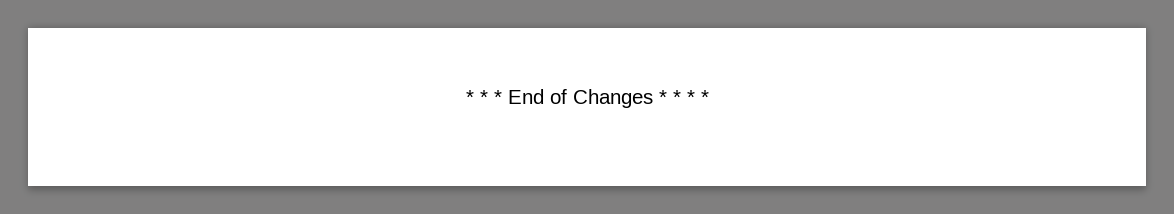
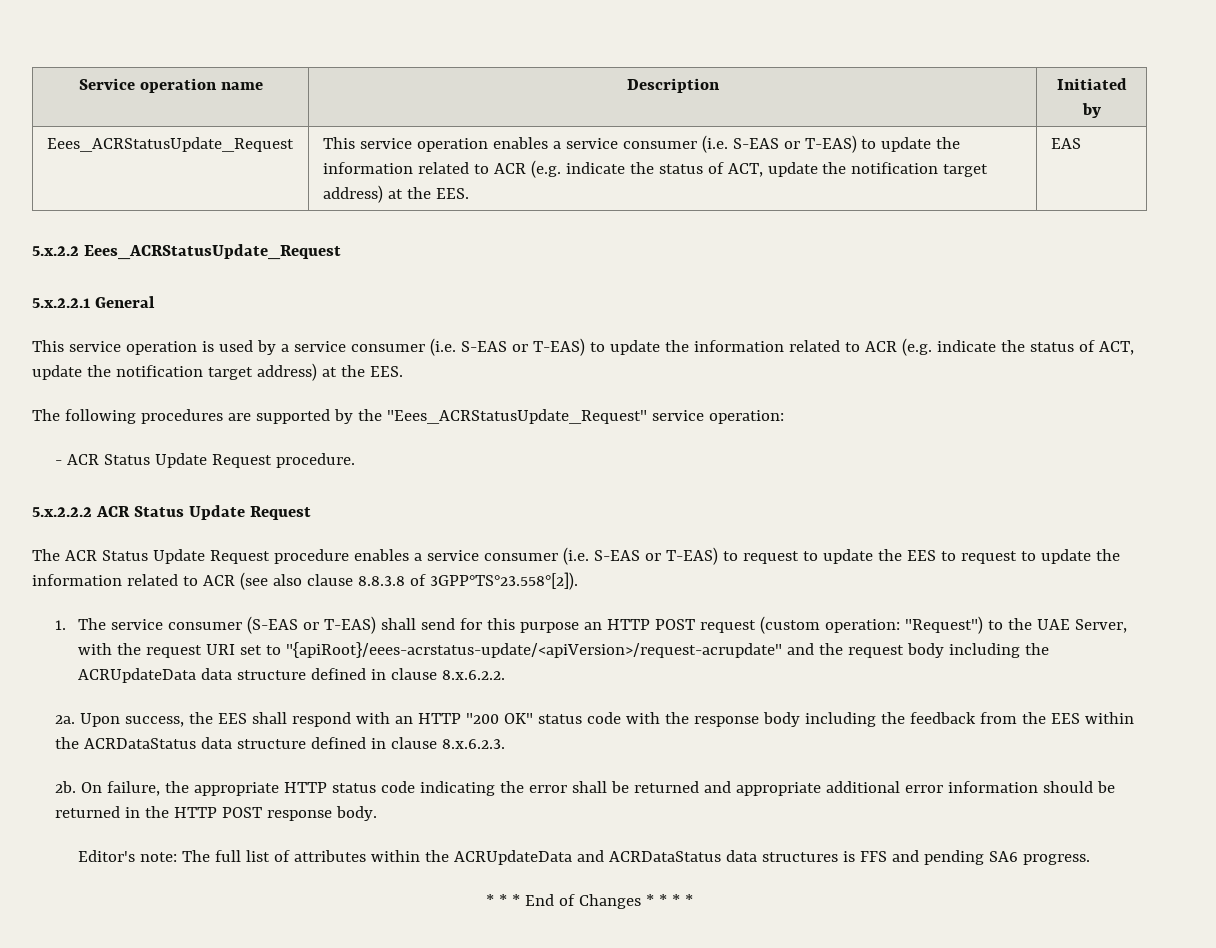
(465, 97) none -> [78,78,263,93] [626,78,720,93] [1056,78,1127,90] [1081,103,1101,118] [46,137,294,152] [322,135,961,153] [322,160,989,178] [322,185,469,203] [1050,138,1081,149] [32,244,341,260] [32,296,155,308] [32,338,1134,356] [32,363,403,381] [32,409,784,424] [55,453,356,468] [32,505,311,520] [32,547,1120,565] [32,572,578,590] [55,616,1128,634] [78,642,1050,658] [78,668,506,683] [55,712,1135,727] [55,737,506,749] [55,781,1116,796] [55,806,378,821] [78,850,1091,865] Service operation name | Description | Initiated by // Eees_ACRStatusUpdate_Request | This service operation enables a service consumer (i.e. S-EAS or T-EAS) to update the information related to ACR (e.g. indicate the status of ACT, update the notification target address) at the EES. | EAS // 5.x.2.2 Eees_ACRStatusUpdate_Request // 5.x.2.2.1 General // This service operation is used by a service consumer (i.e. S-EAS or T-EAS) to update the information related to ACR (e.g. indicate the status of ACT, update the notification target address) at the EES. // The following procedures are supported by the "Eees_ACRStatusUpdate_Request" service operation: // - ACR Status Update Request procedure. // 5.x.2.2.2 ACR Status Update Request // The ACR Status Update Request procedure enables a service consumer (i.e. S-EAS or T-EAS) to request to update the EES to request to update the information related to ACR (see also clause 8.8.3.8 of 3GPP°TS°23.558°[2]). // 1. The service consumer (S-EAS or T-EAS) shall send for this purpose an HTTP POST request (custom operation: "Request") to the UAE Server, with the request URI set to "{apiRoot}/eees-acrstatus-update/<apiVersion>/request-acrupdate" and the request body including the ACRUpdateData data structure defined in clause 8.x.6.2.2. // 2a. Upon success, the EES shall respond with an HTTP "200 OK" status code with the response body including the feedback from the EES within the ACRDataStatus data structure defined in clause 8.x.6.2.3. // 2b. On failure, the appropriate HTTP status code indicating the error shall be returned and appropriate additional error information should be returned in the HTTP POST response body. // Editor's note: The full list of attributes within the ACRUpdateData and ACRDataStatus data structures is FFS and pending SA6 progress. //

